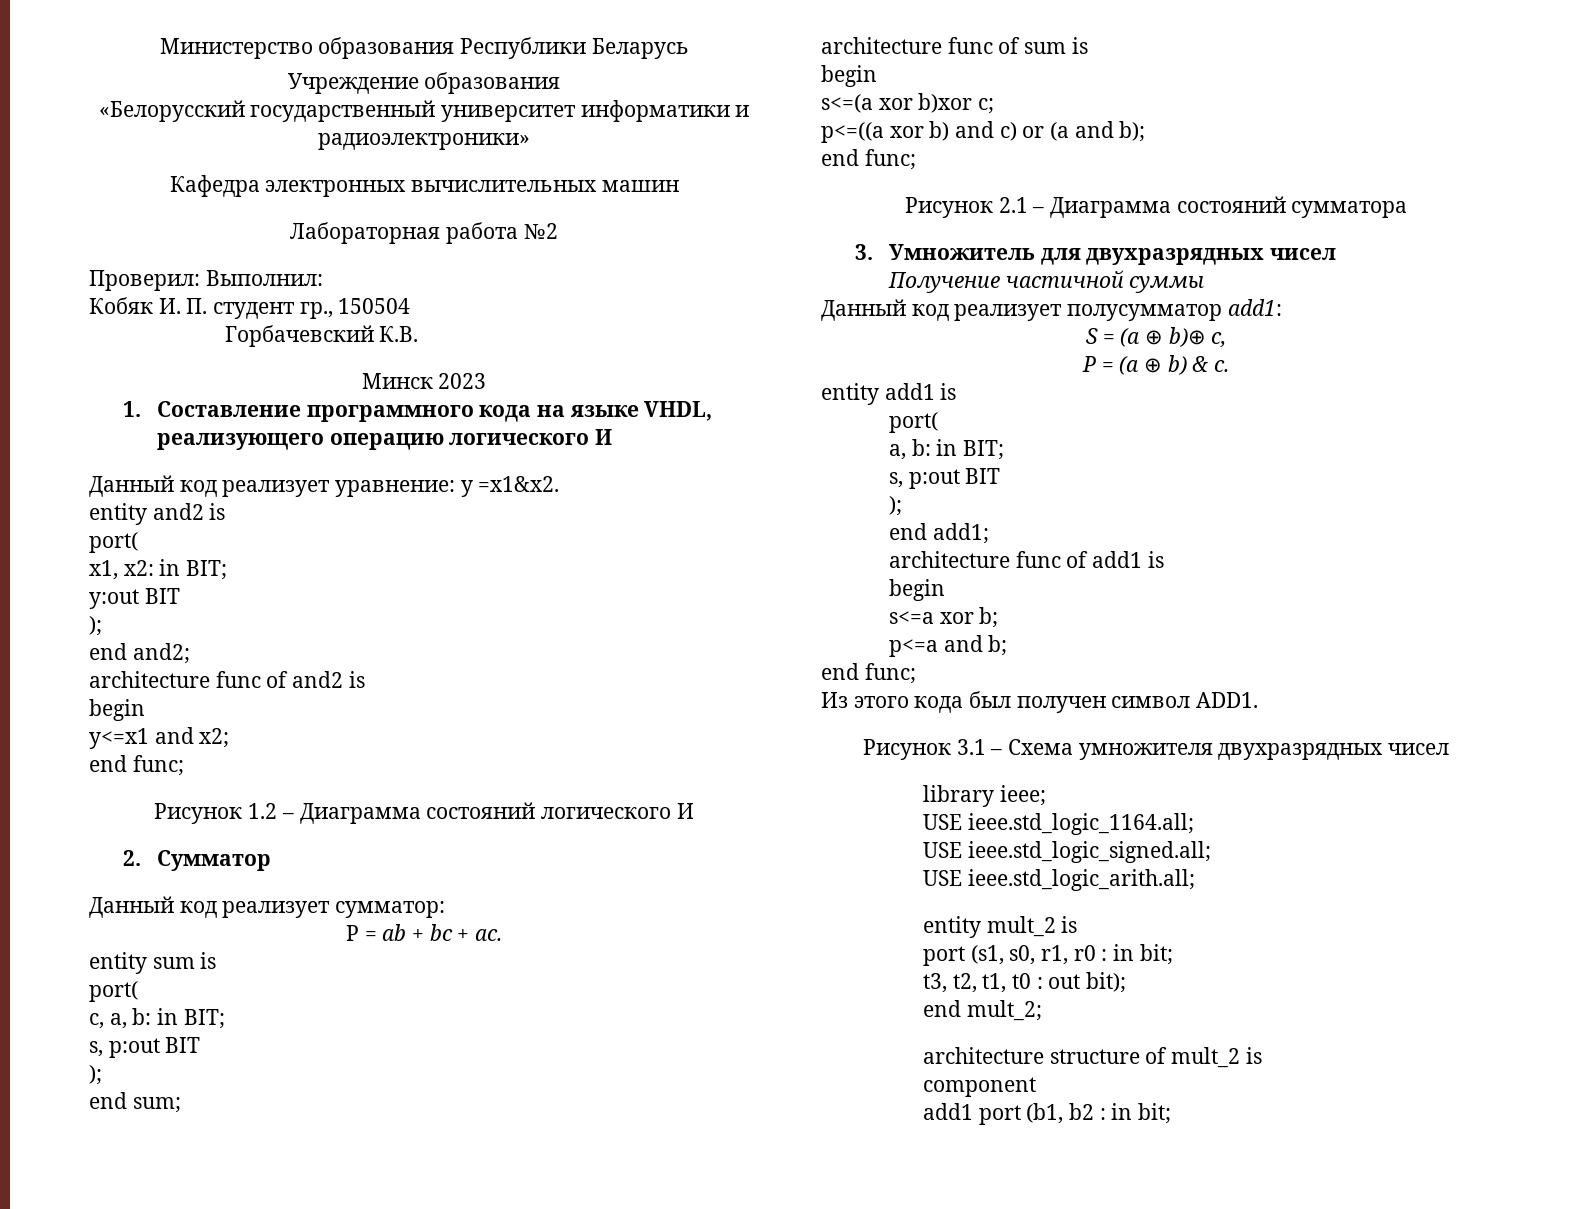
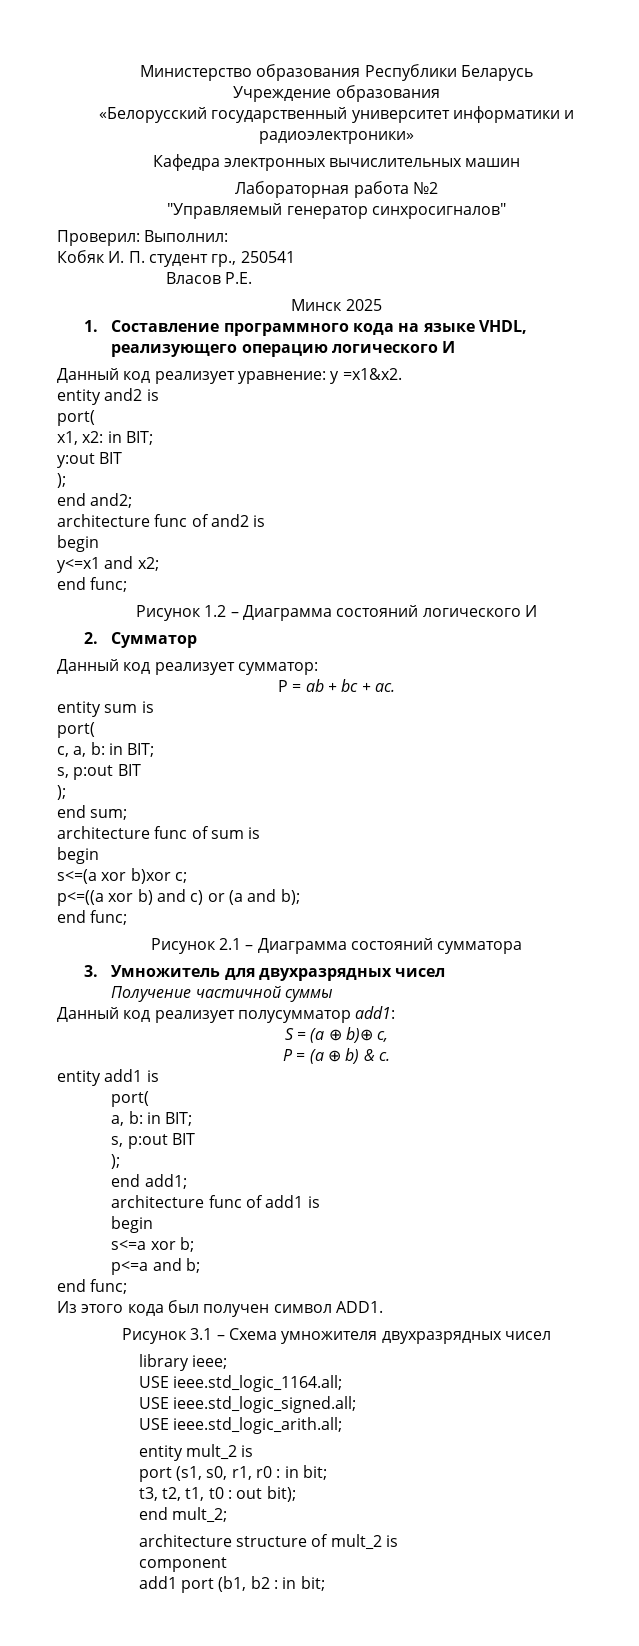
(558, 231) none -> [167,203,506,219] // "Управляемый генератор синхросигналов"
[338,298,411,314] [224,325,419,347] 150504 // Горбачевский К.В. -> [240,251,295,263] [165,272,253,284] 250541 // Власов Р.Е.
[438,373,487,389] 2023 -> [345,299,382,311] 2025

